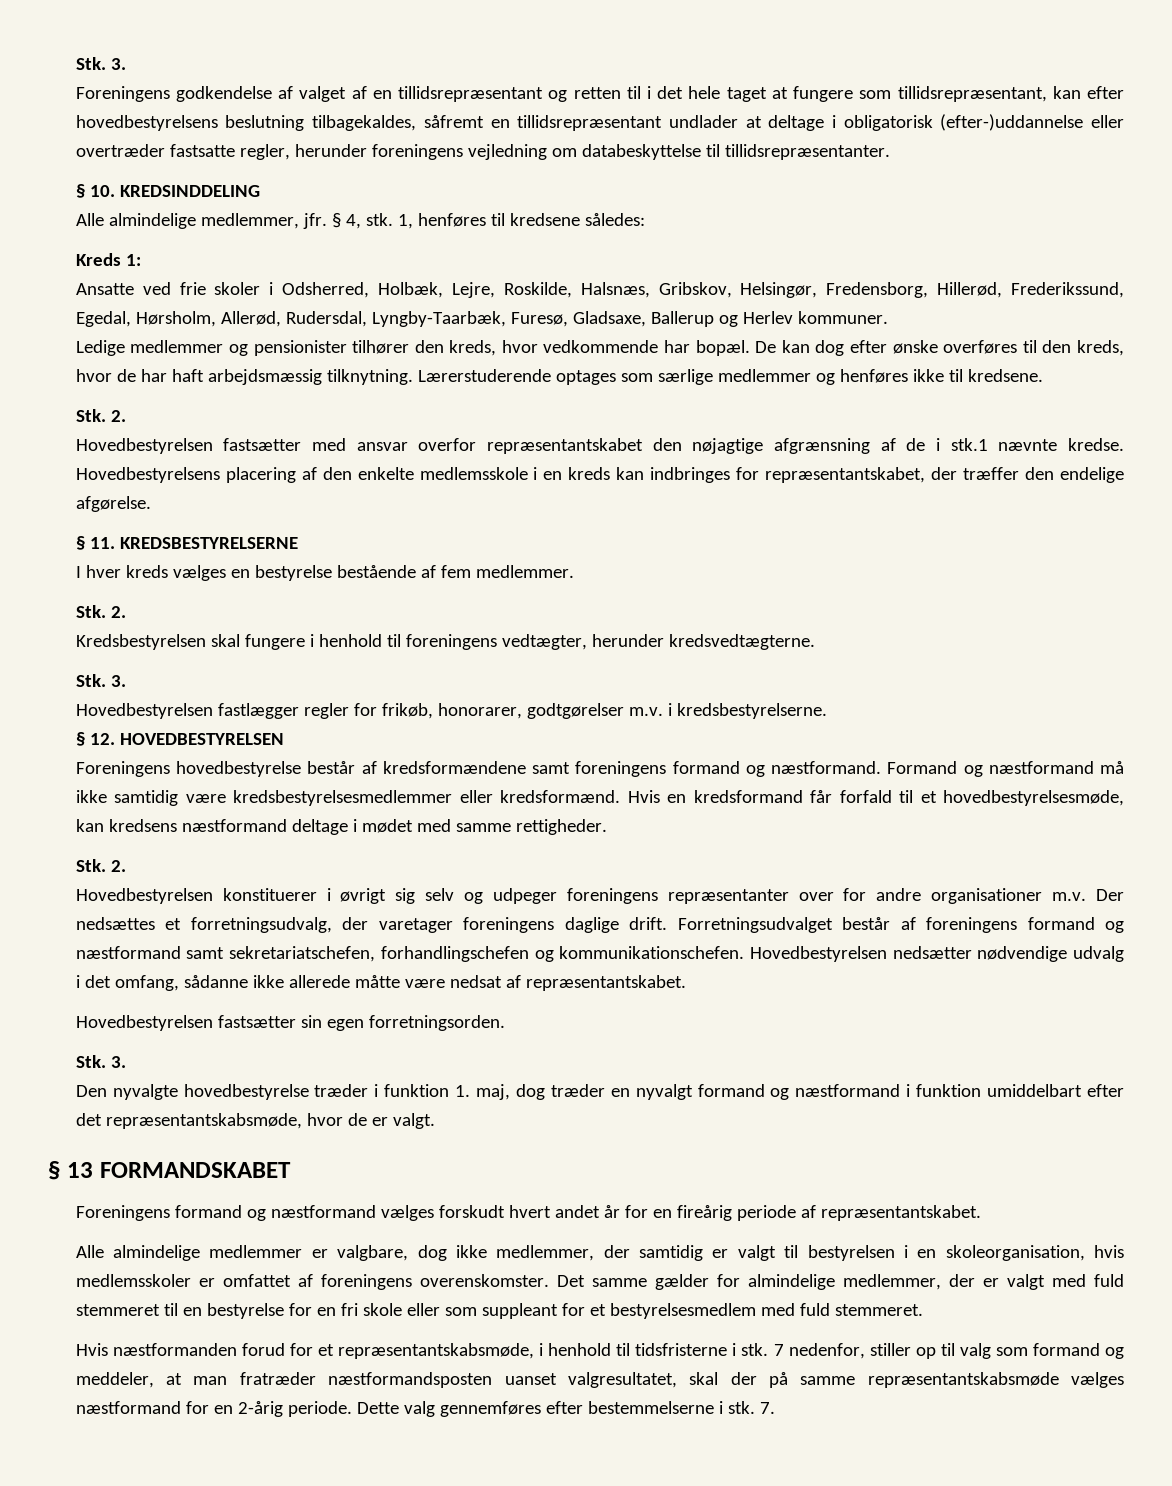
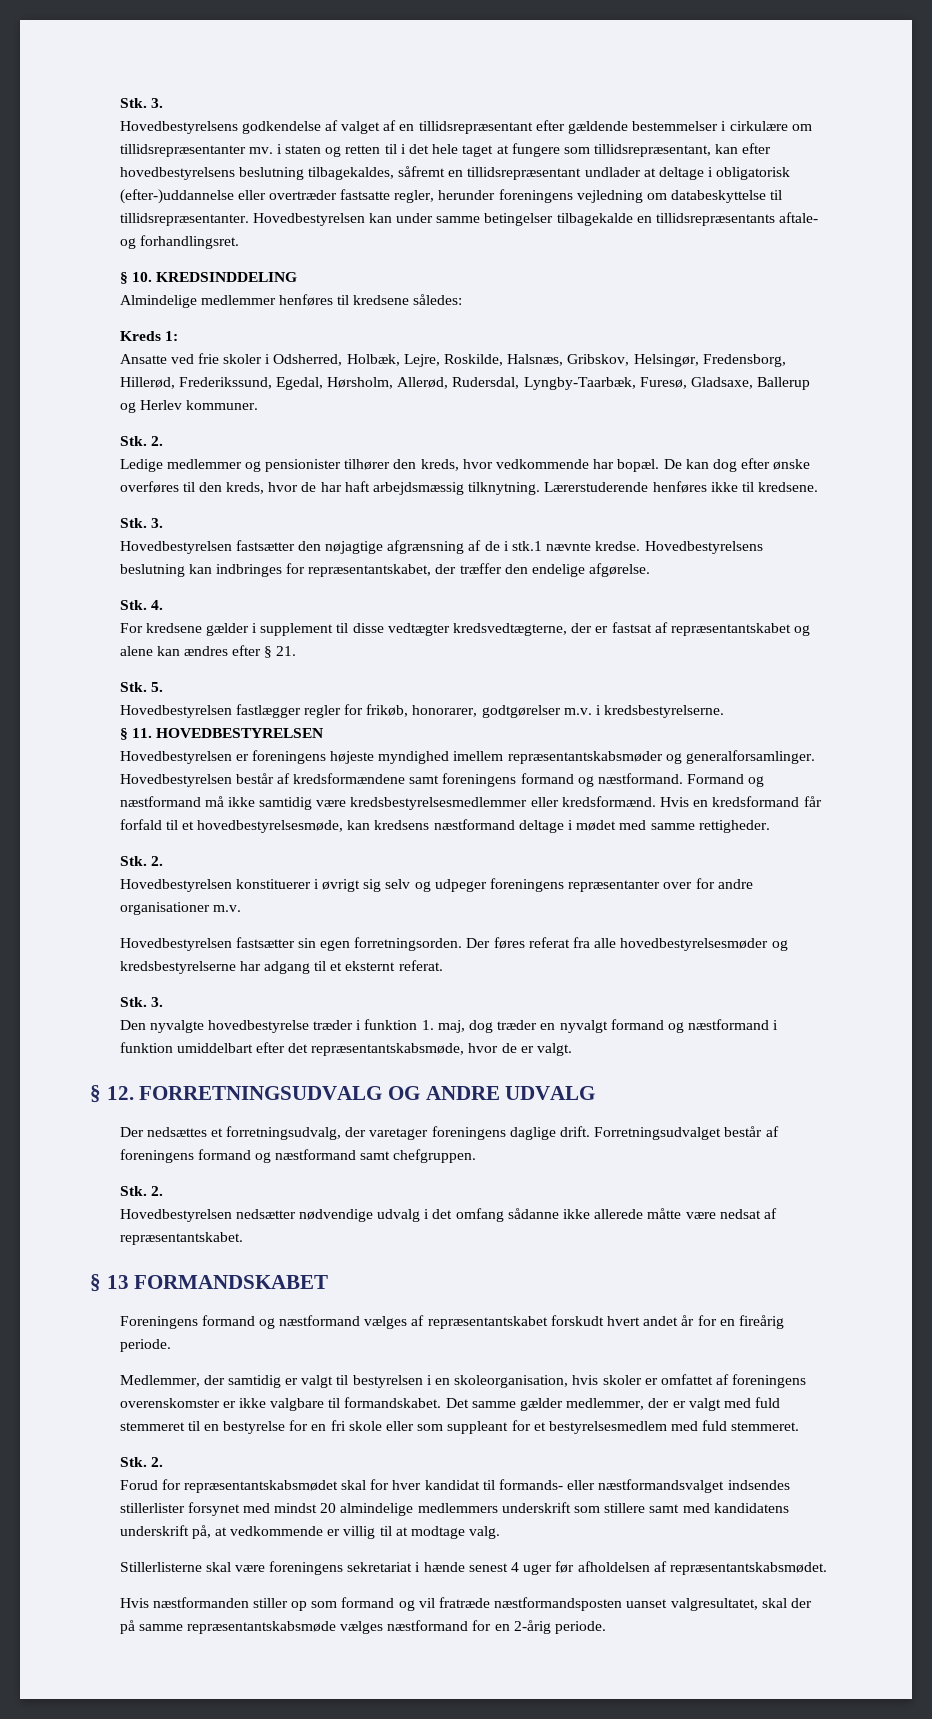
[75,57,126,70] [75,86,170,102] Stk. 3. // Foreningens -> [119,98,163,108] [119,121,238,134] Stk. 3. // Hovedbestyrelsens
(544, 94) none -> [535,120,812,134] [119,144,322,157] efter gældende bestemmelser i cirkulære om tillidsrepræsentanter mv. i staten
[75,184,260,198] [75,213,413,229] // § 10. KREDSINDDELING // Alle almindelige medlemmer, jfr. § 4, stk. 1, -> [252,212,819,226] [119,235,239,249] [119,272,297,284] [119,295,276,308] Hovedbestyrelsen kan under samme betingelser tilbagekalde en tillidsrepræsentants aftale- og forhandlingsret. // § 10. KREDSINDDELING // Almindelige medlemmer
(888, 317) none -> [119,436,163,446] // Stk. 2.
[555,369,835,385] optages som særlige medlemmer og -> (649, 487) none
[110,410,126,422] [75,438,644,454] 2. // Hovedbestyrelsen fastsætter med ansvar overfor repræsentantskabet -> [150,518,163,528] [119,540,295,554] 3. // Hovedbestyrelsen fastsætter
[225,467,611,483] placering af den enkelte medlemsskole i en kreds -> [119,564,185,577] beslutning
[75,536,298,550] [75,565,574,581] [75,605,126,618] [75,634,815,650] [75,674,126,687] § 11. KREDSBESTYRELSERNE // I hver kreds vælges en bestyrelse bestående af fem medlemmer. // Stk. 2. // Kredsbestyrelsen skal fungere i henhold til foreningens vedtægter, herunder kredsvedtægterne. // Stk. 3. -> [119,600,163,610] [119,622,811,636] [119,645,297,658] [119,682,163,692] Stk. 4. // For kredsene gælder i supplement til disse vedtægter kredsvedtægterne, der er fastsat af repræsentantskabet og alene kan ændres efter § 21. // Stk. 5.
[89,733,115,745] 12. -> [131,728,152,738] 11.
[75,761,301,777] Foreningens hovedbestyrelse -> [119,750,816,764] [119,774,232,787] Hovedbestyrelsen er foreningens højeste myndighed imellem repræsentantskabsmøder og generalforsamlinger. Hovedbestyrelsen
[1096,889,1124,901] [75,917,1124,933] [75,946,1124,962] [75,975,686,991] Der nedsættes et forretningsudvalg, der varetager foreningens daglige drift. Forretningsudvalget består af foreningens formand og næstformand samt sekretariatschefen, forhandlingschefen og kommunikationschefen. Hovedbestyrelsen nedsætter nødvendige udvalg i det omfang, sådanne ikke allerede måtte være nedsat af repræsentantskabet. -> (241, 908) none
(505, 1023) none -> [466,937,788,951] [119,960,443,974] Der føres referat fra alle hovedbestyrelsesmøder og kredsbestyrelserne har adgang til et eksternt referat.
(435, 1121) none -> [90,1085,596,1103] [119,1126,779,1140] [119,1149,477,1163] [119,1186,163,1196] [119,1208,777,1222] [119,1232,243,1245] // § 12. FORRETNINGSUDVALG OG ANDRE UDVALG // Der nedsættes et forretningsudvalg, der varetager foreningens daglige drift. Forretningsudvalget består af foreningens formand og næstformand samt chefgruppen. // Stk. 2. // Hovedbestyrelsen nedsætter nødvendige udvalg i det omfang sådanne ikke allerede måtte være nedsat af repræsentantskabet.
(434, 1213) none -> [411,1315,548,1329] af repræsentantskabet
[736,1205,981,1221] [75,1245,595,1261] periode af repræsentantskabet. // Alle almindelige medlemmer er valgbare, dog ikke medlemmer, -> [119,1339,171,1352] [119,1375,200,1387] periode. // Medlemmer,
[75,1274,191,1287] medlemsskoler -> [602,1375,642,1385] skoler
[419,1274,549,1287] overenskomster. -> [119,1397,442,1411] overenskomster er ikke valgbare til formandskabet.
[716,1274,835,1290] for almindelige -> (564, 1404) none
[75,1343,1124,1359] [75,1372,316,1388] Hvis næstformanden forud for et repræsentantskabsmøde, i henhold til tidsfristerne i stk. 7 nedenfor, stiller op til valg som formand og meddeler, at man fratræder -> [119,1457,163,1467] [119,1479,790,1493] [119,1502,789,1516] [119,1525,501,1539] [119,1561,827,1575] [119,1597,491,1611] Stk. 2. // Forud for repræsentantskabsmødet skal for hver kandidat til formands- eller næstformandsvalget indsendes stillerlister forsynet med mindst 20 almindelige medlemmers underskrift som stillere samt med kandidatens underskrift på, at vedkommende er villig til at modtage valg. // Stillerlisterne skal være foreningens sekretariat i hænde senest 4 uger før afholdelsen af repræsentantskabsmødet. // Hvis næstformanden stiller op som formand og vil fratræde
[356,1401,775,1417] Dette valg gennemføres efter bestemmelserne i stk. 7. -> (607, 1627) none

